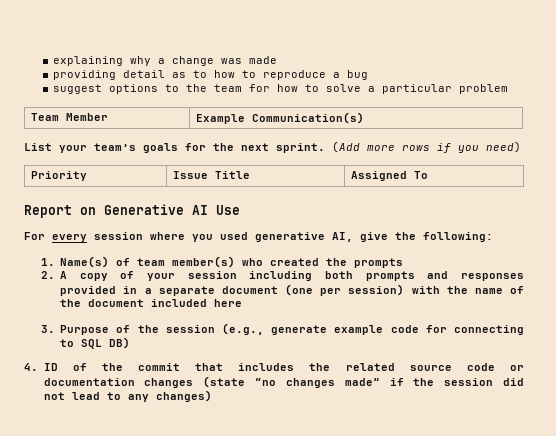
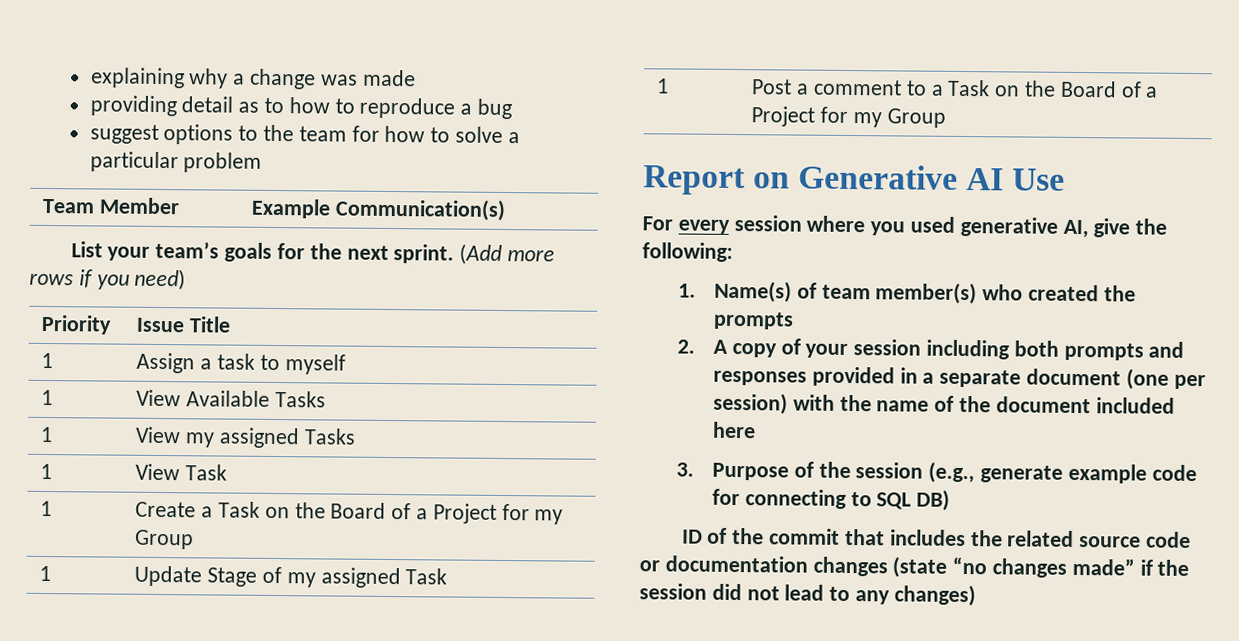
[351,171,429,181] | Assigned To -> [41,352,54,369] [136,352,346,375] [41,389,54,406] [136,389,326,408] [40,426,54,443] [135,426,356,449] [40,463,53,480] [135,463,228,481] [40,500,53,517] [135,501,564,525] [134,529,195,550] [39,565,52,582] [134,565,448,589] [656,78,670,94] [751,79,1159,98] [751,106,946,128] // 1 | Assign a task to myself // 1 | View Available Tasks // 1 | View my assigned Tasks // 1 | View Task // 1 | Create a Task on the Board of a Project for my Group // 1 | Update Stage of my assigned Task // 1 | Post a comment to a Task on the Board of a Project for my Group
[24,363,38,371] 4. -> (951, 500) none

